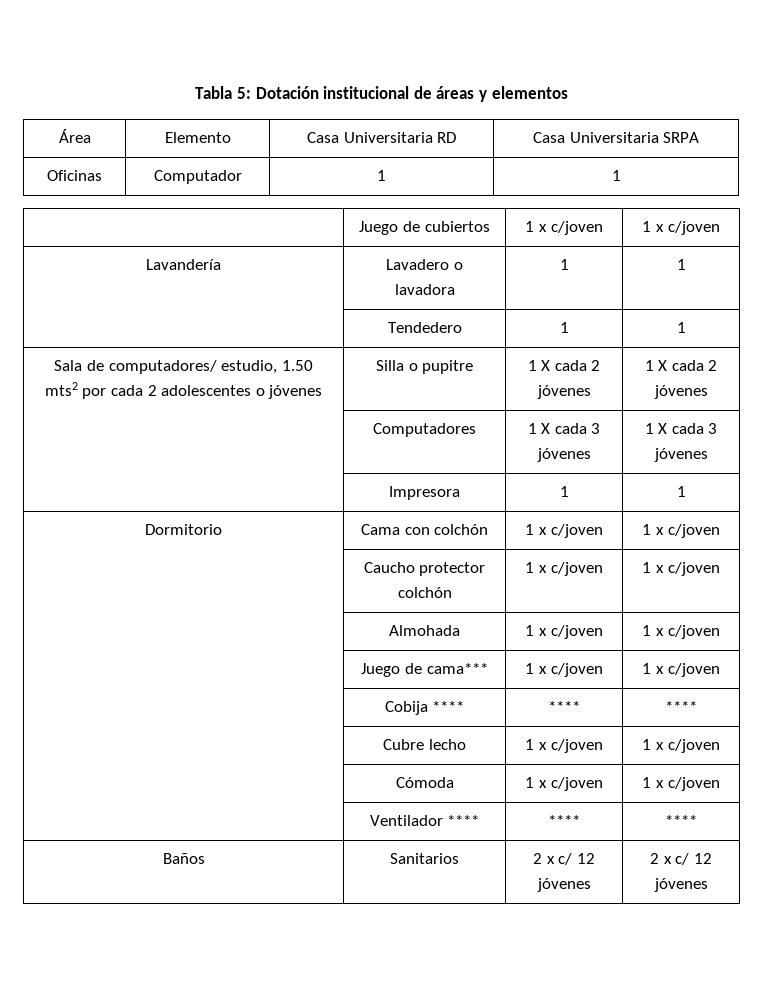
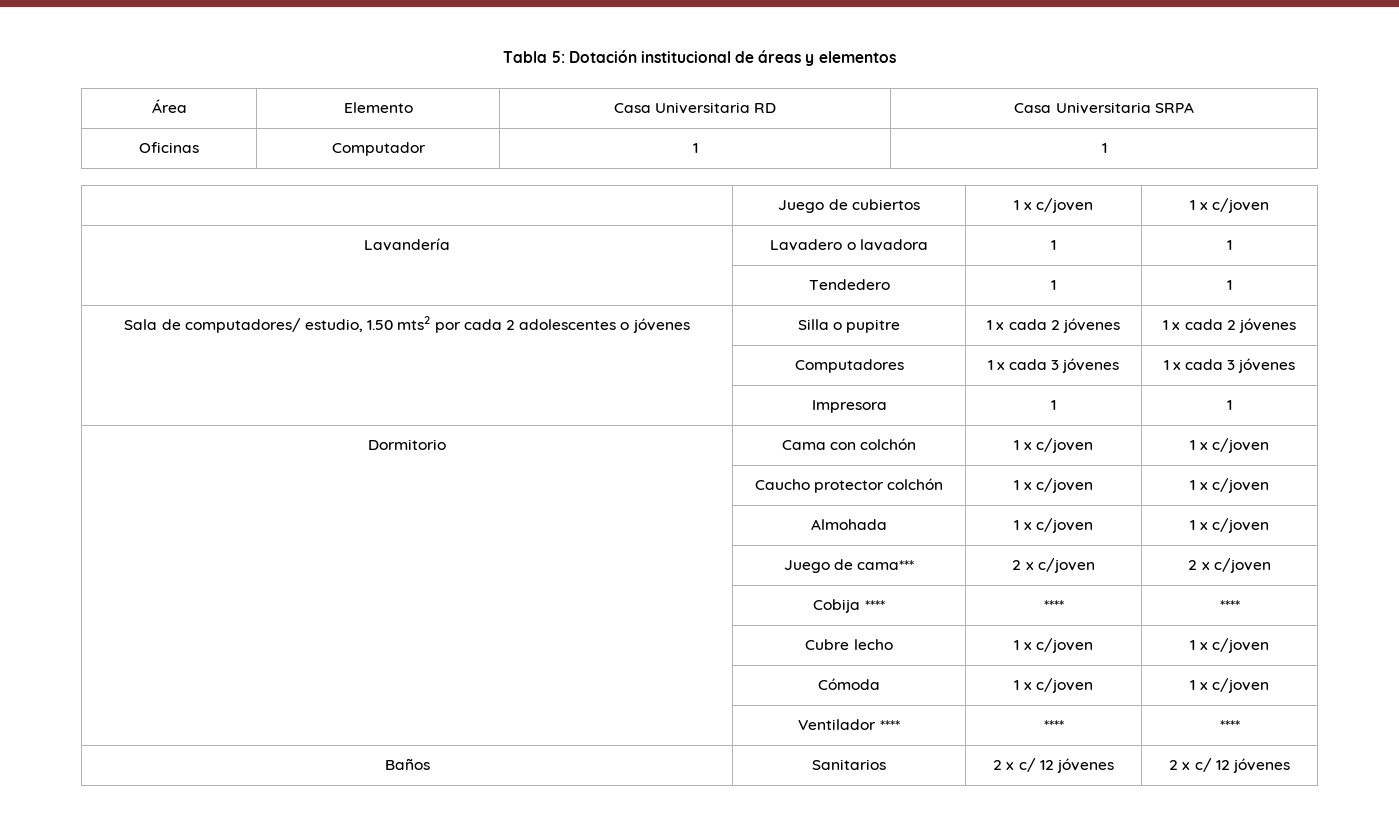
[541,360,551,371] X -> [996,322,1005,330] x
[658,360,668,371] X -> [1172,322,1181,330] x
[541,423,551,434] X -> [996,362,1005,370] x
[658,423,668,434] X -> [1172,362,1181,370] x
[525,663,603,677] [642,663,652,674] 1 x c/joven | 1 -> [1012,558,1095,573] [1188,560,1198,570] 2 x c/joven | 2

